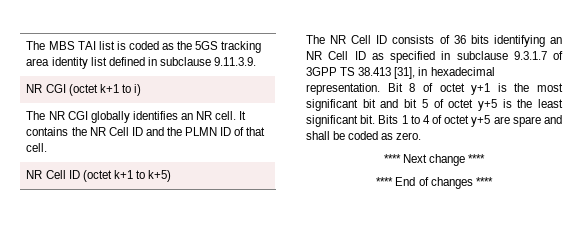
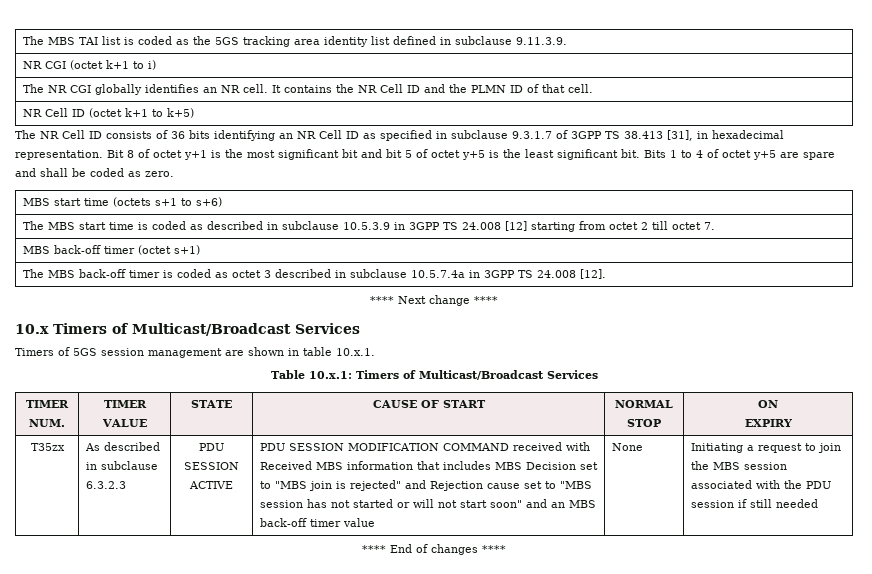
[383,154,486,166] // **** Next change **** -> [22,197,222,207] [22,221,715,232] [22,245,200,255] [22,269,606,279] [370,295,498,306] [15,323,360,336] [15,347,375,358] [270,370,598,380] [26,400,69,408] [29,419,65,427] [103,400,147,408] [101,419,147,427] [191,400,232,408] [372,400,486,408] [615,400,673,408] [627,419,661,427] [758,400,778,408] [744,419,792,427] [30,443,65,451] [84,442,160,451] [85,461,158,470] [85,481,126,489] [199,443,224,451] [184,462,239,470] [189,481,233,489] [259,442,590,451] [259,461,598,470] [259,480,592,491] [259,499,596,508] [259,518,375,527] [611,443,643,451] [690,443,841,453] [690,461,787,470] [690,480,831,489] [690,499,818,508] // MBS start time (octets s+1 to s+6) // The MBS start time is coded as described in subclause 10.5.3.9 in 3GPP TS 24.008 [12] starting from octet 2 till octet 7. // MBS back-off timer (octet s+1) // The MBS back-off timer is coded as octet 3 described in subclause 10.5.7.4a in 3GPP TS 24.008 [12]. // **** Next change **** // 10.x Timers of Multicast/Broadcast Services // Timers of 5GS session management are shown in table 10.x.1. // Table 10.x.1: Timers of Multicast/Broadcast Services // TIMER NUM. | TIMER VALUE | STATE | CAUSE OF START | NORMAL STOP | ON // EXPIRY // T35zx | As described in subclause 6.3.2.3 | PDU SESSION ACTIVE | PDU SESSION MODIFICATION COMMAND received with Received MBS information that includes MBS Decision set to "MBS join is rejected" and Rejection cause set to "MBS session has not started or will not start soon" and an MBS back-off timer value | None | Initiating a request to join the MBS session associated with the PDU session if still needed

